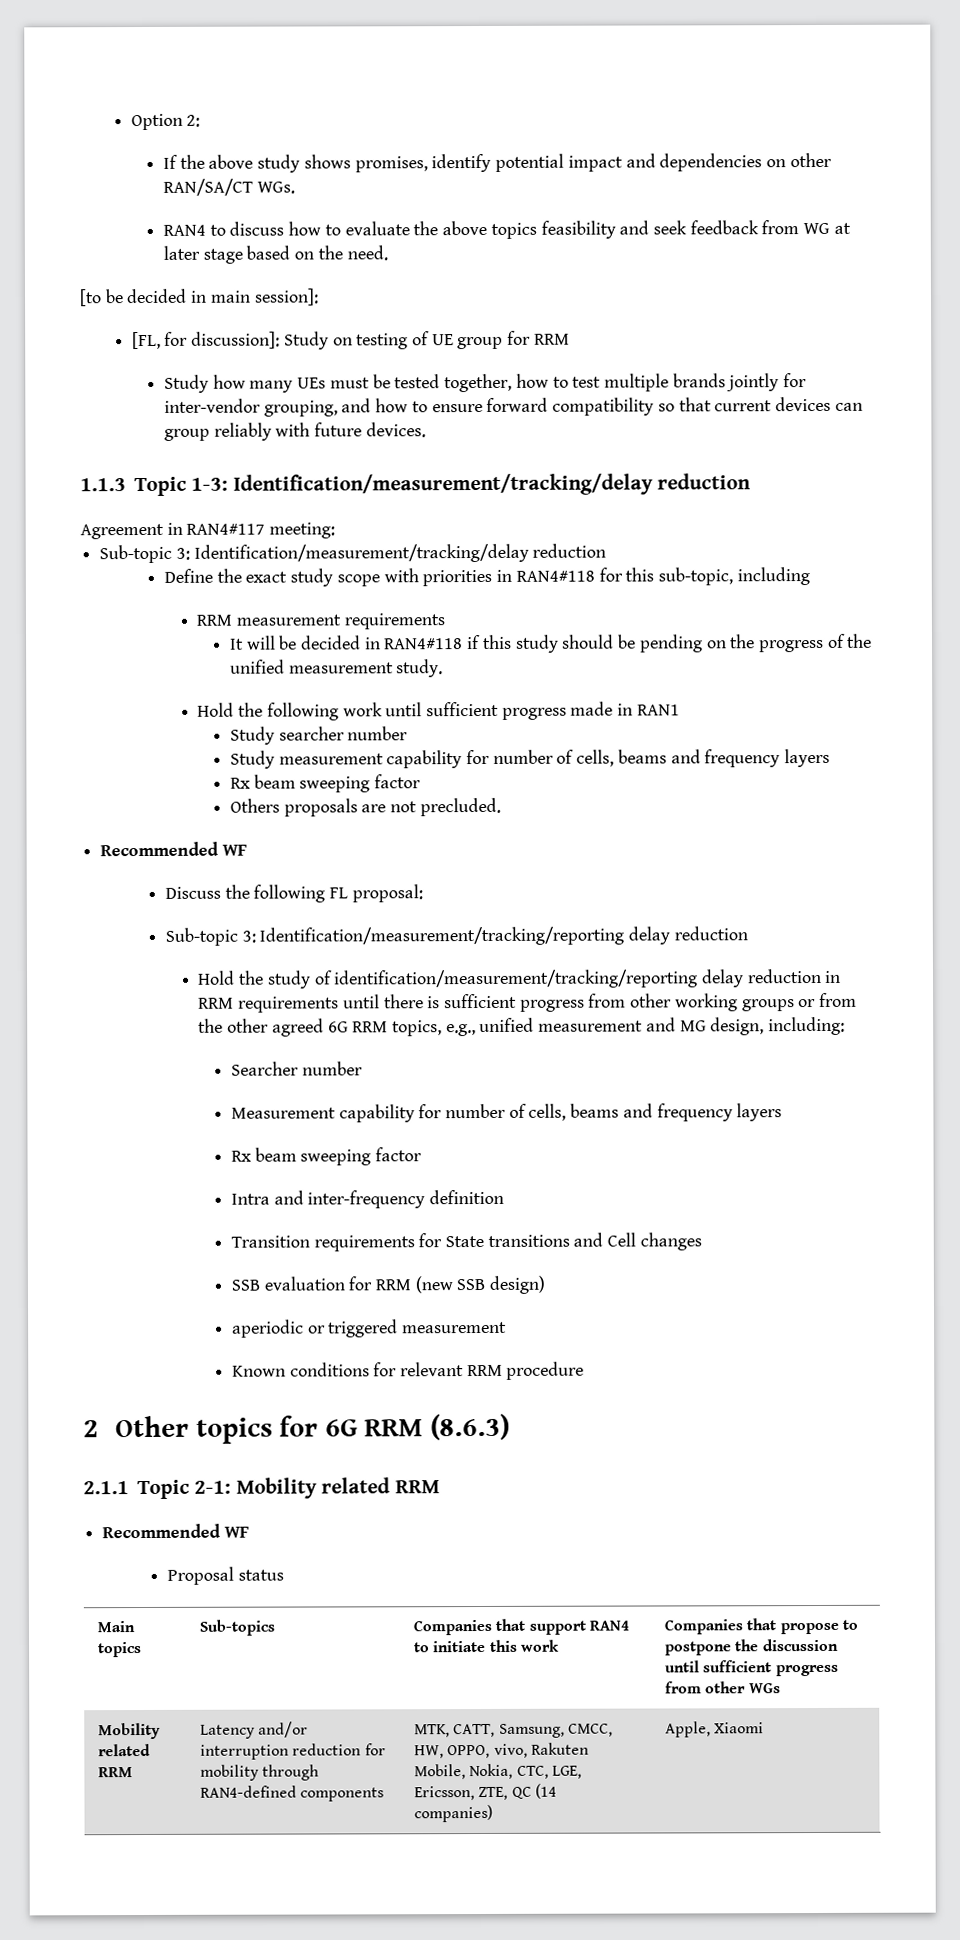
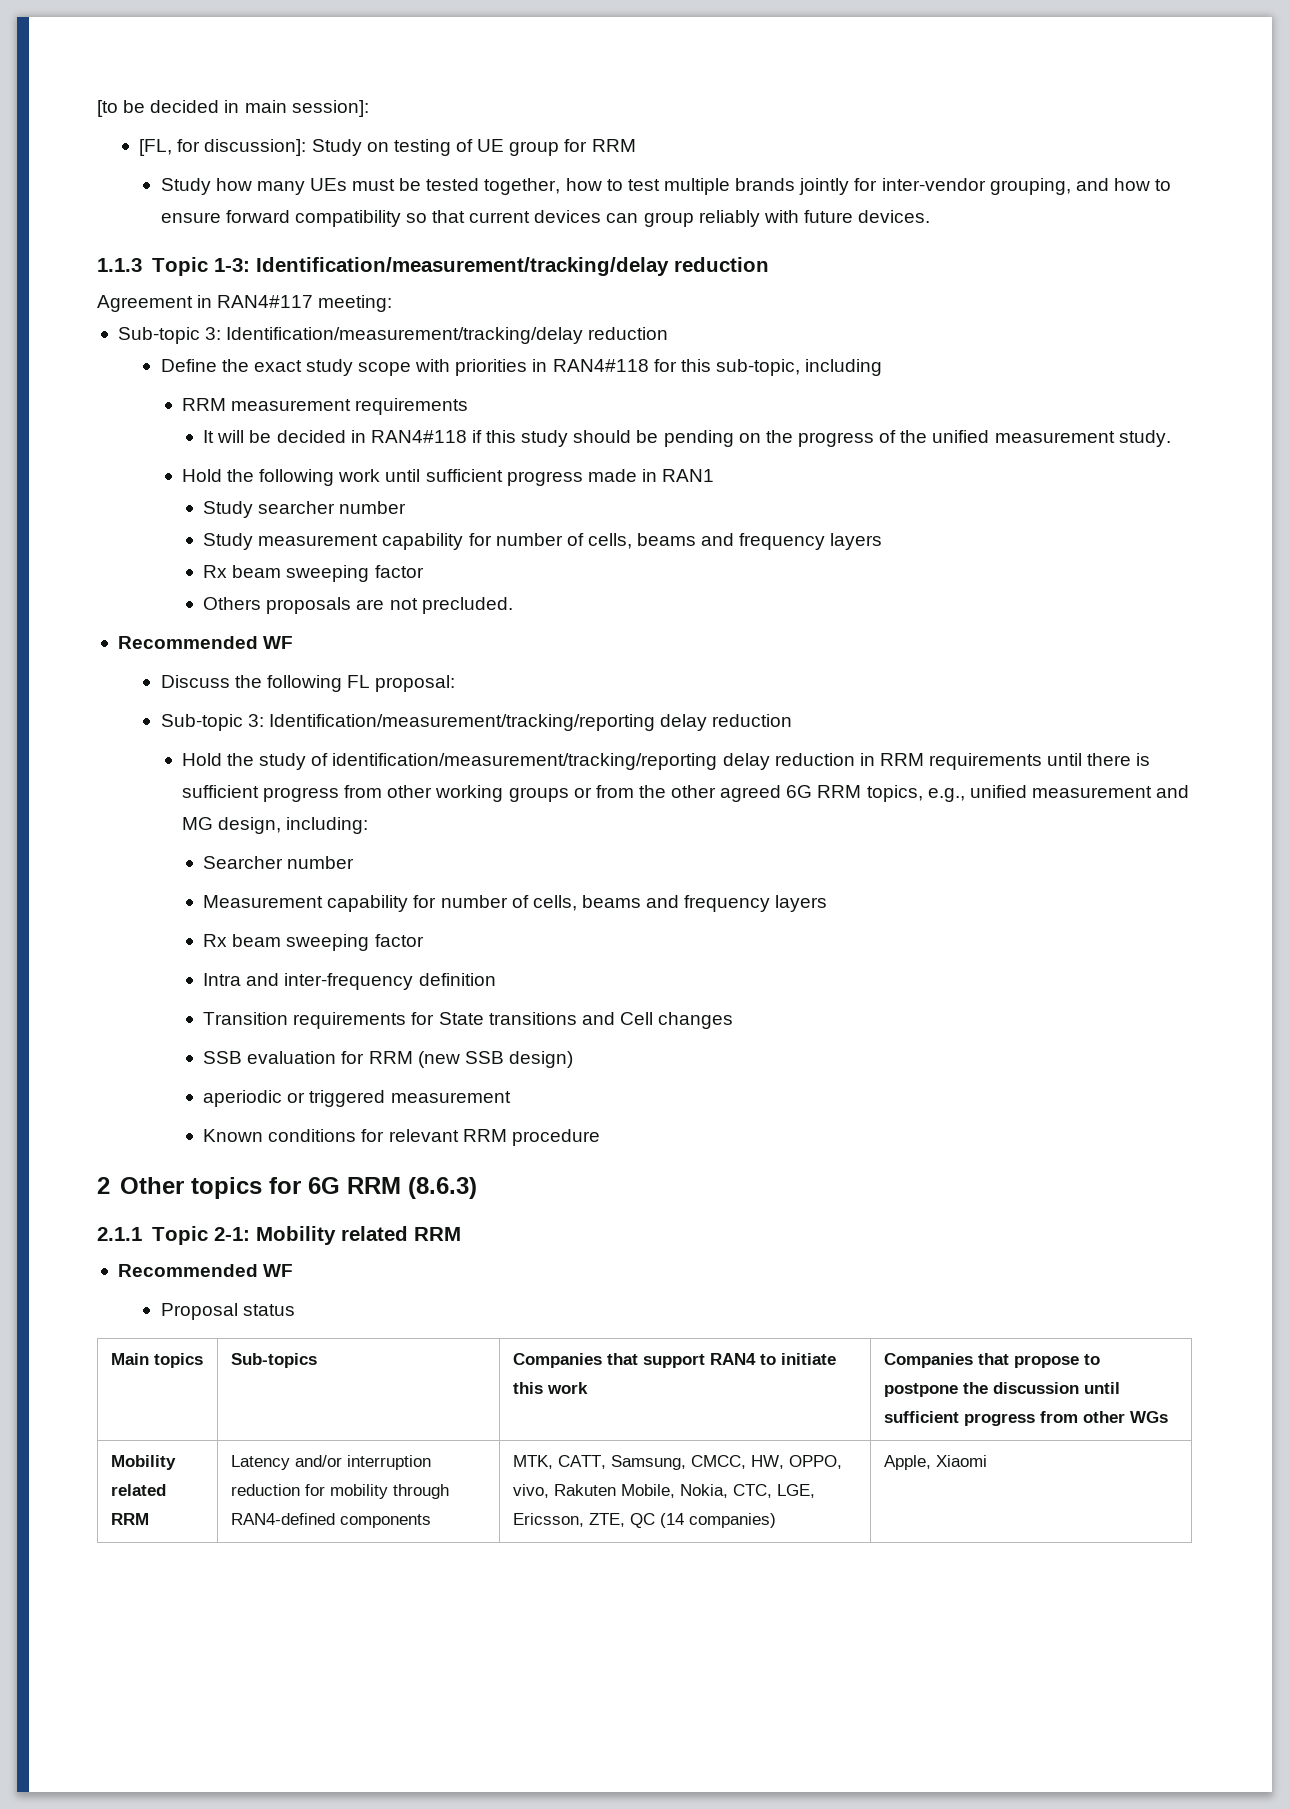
[130,113,201,131] [163,152,832,173] [163,178,295,196] [163,220,851,239] [163,245,388,264] Option 2: // If the above study shows promises, identify potential impact and dependencies on other RAN/SA/CT WGs. // RAN4 to discuss how to evaluate the above topics feasibility and seek feedback from WG at later stage based on the need. // -> (97, 108) none

